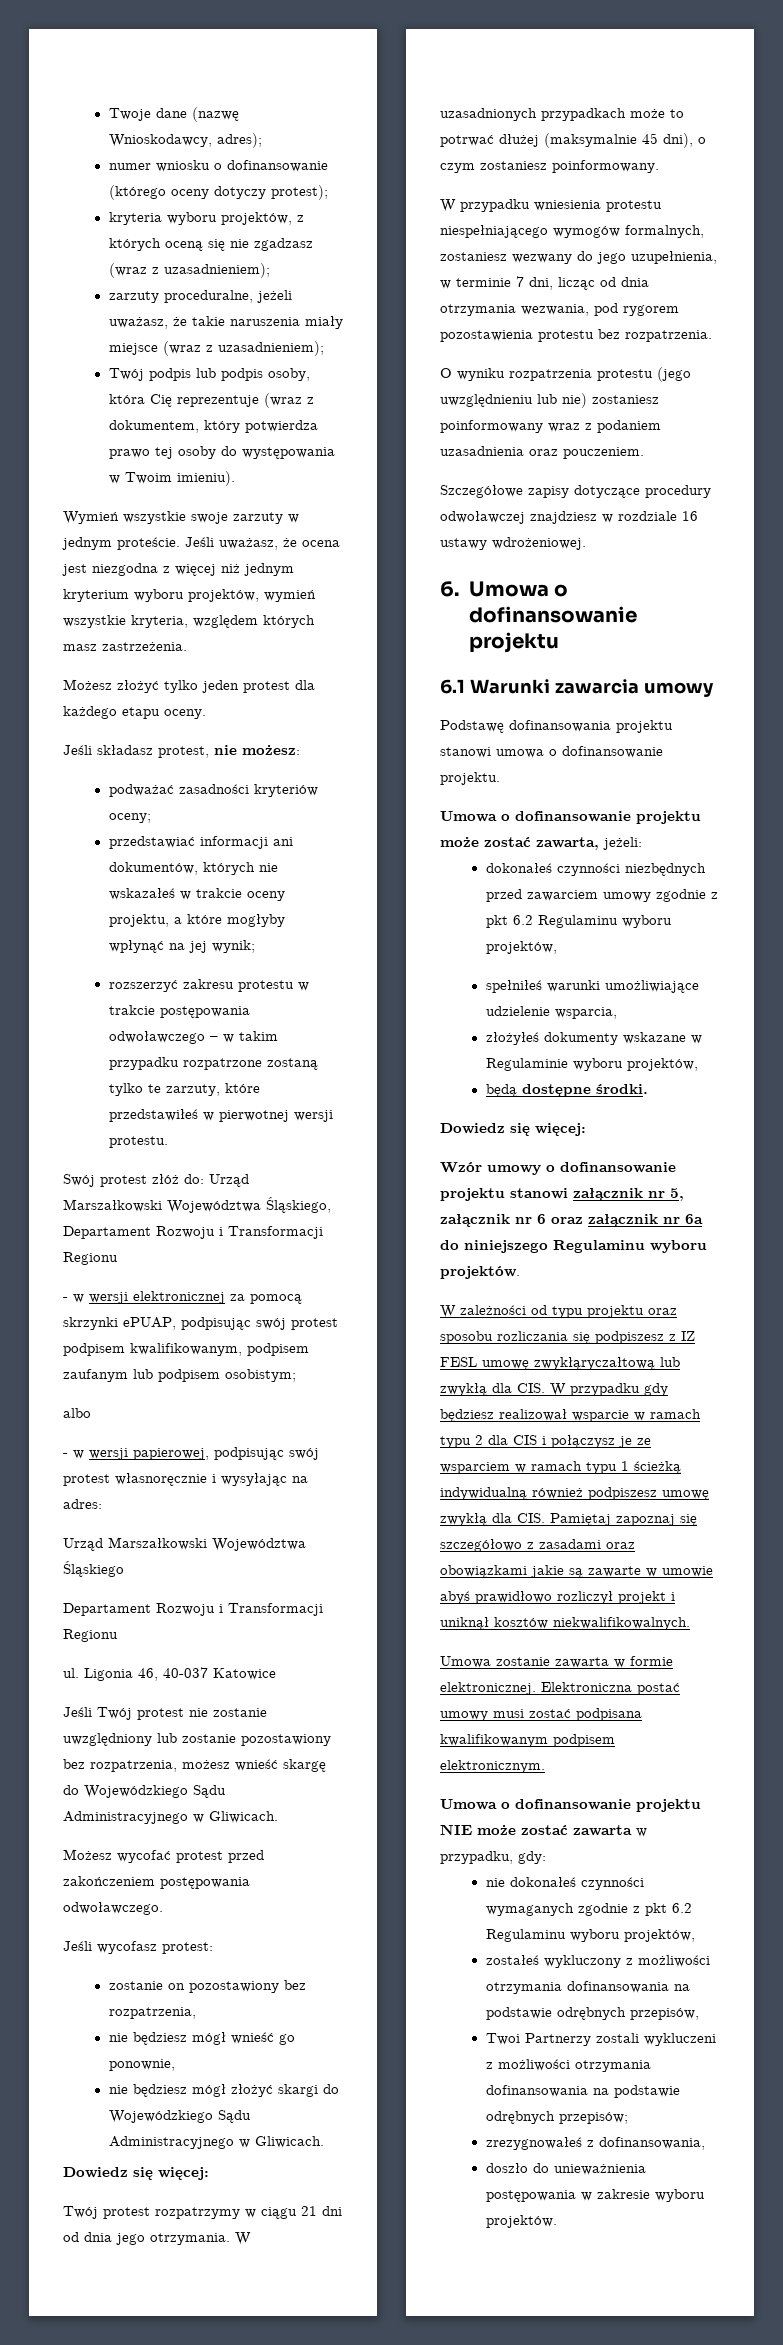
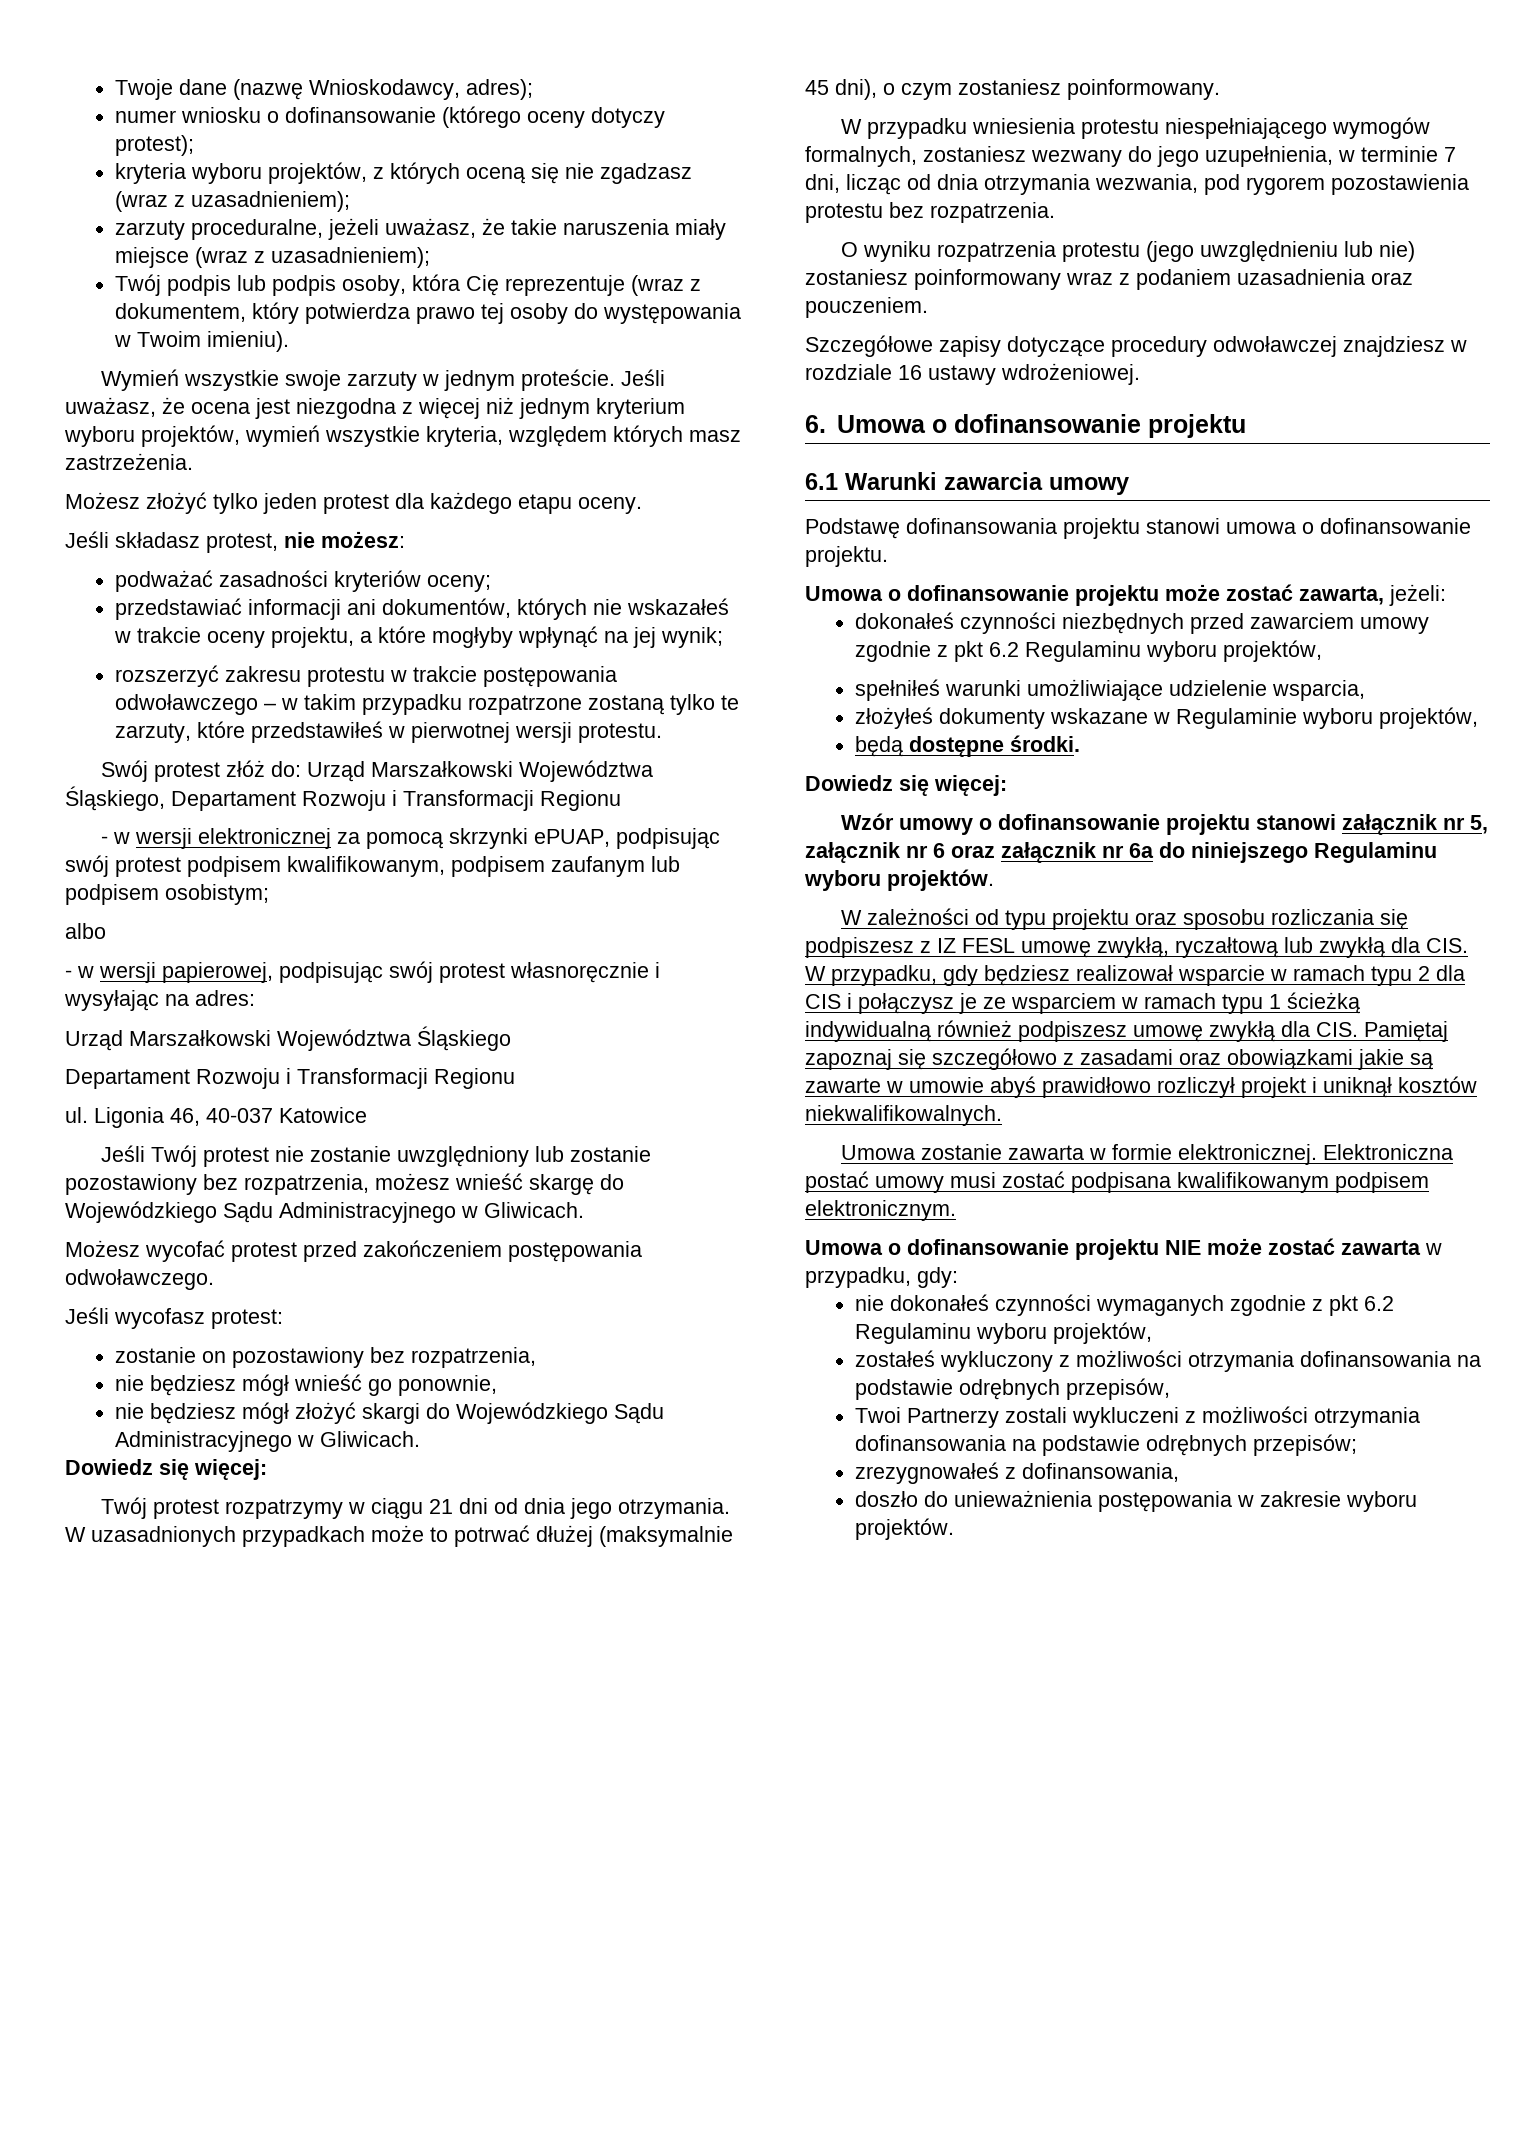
[534,1357,655,1370] zwykłąryczałtową -> [1097,937,1278,958] zwykłą, ryczałtową
[570,1383,640,1396] przypadku -> [831,965,937,986] przypadku,

